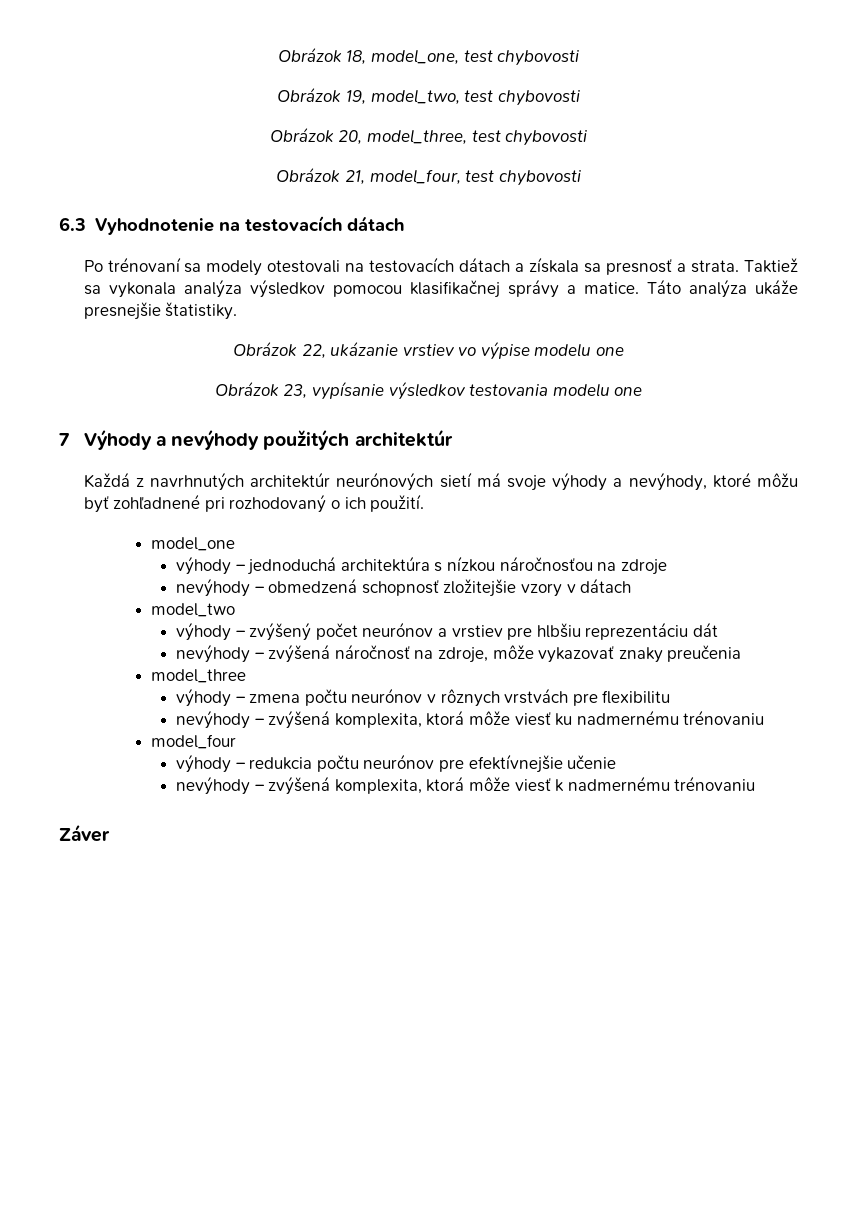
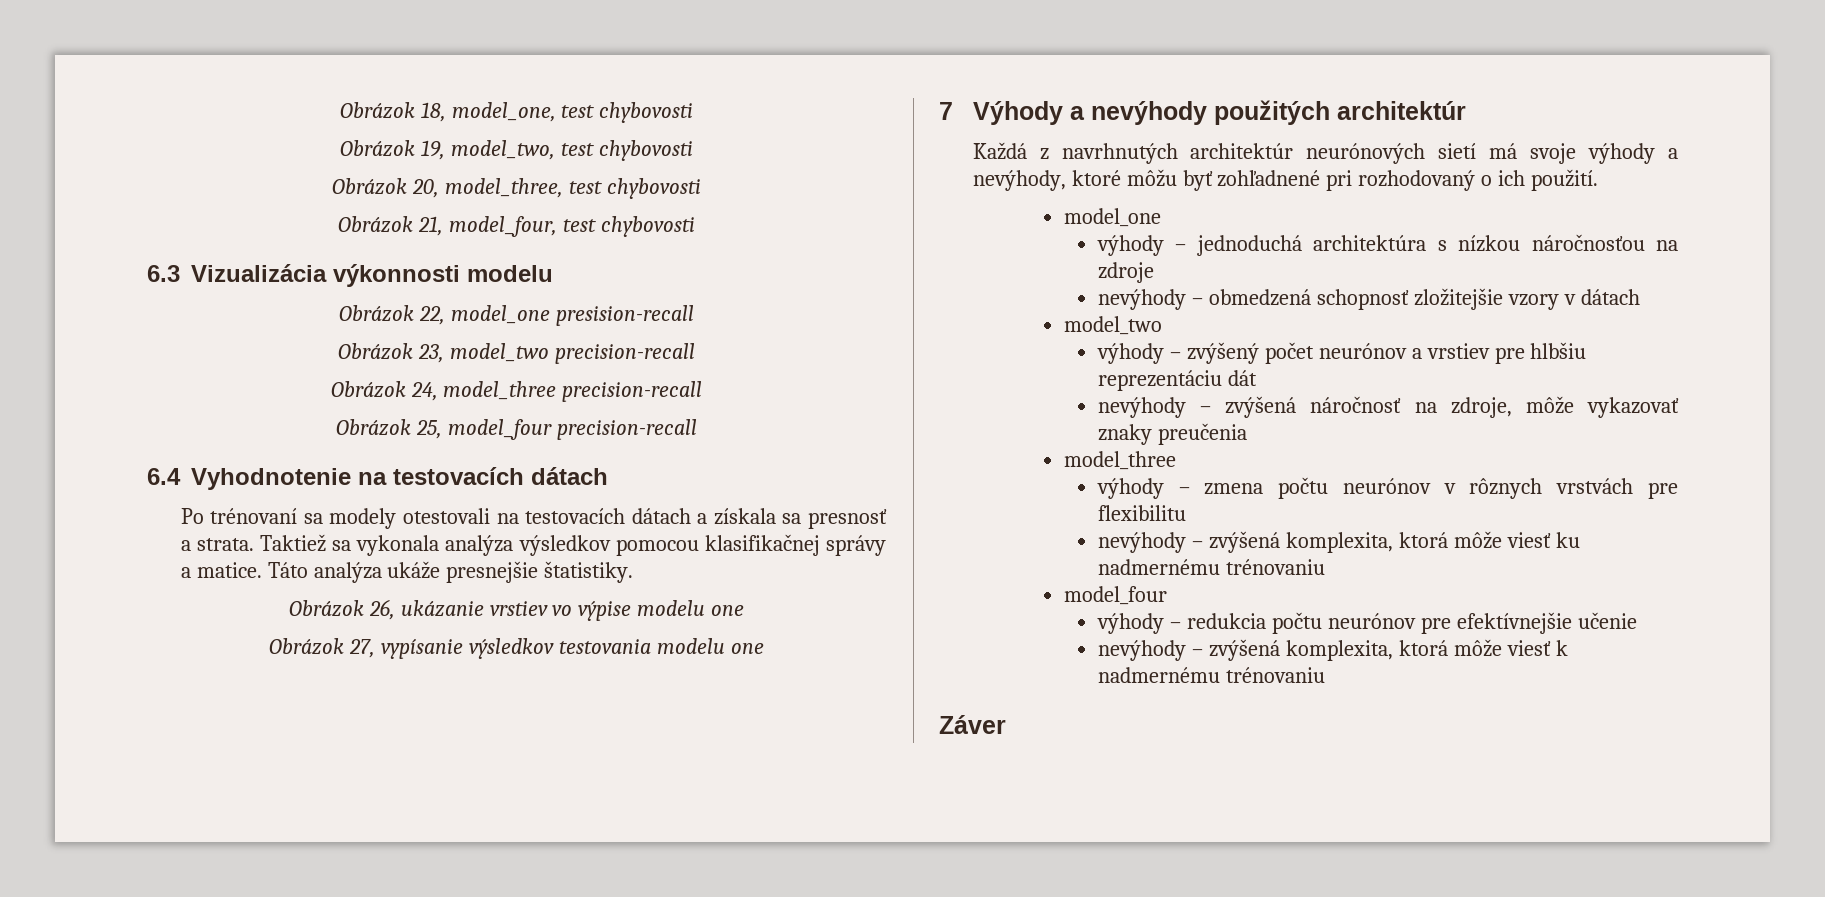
(86, 224) none -> [191,264,553,287] [339,305,694,326] [338,343,695,364] [330,381,703,402] [336,419,697,440] [147,468,181,485] Vizualizácia výkonnosti modelu // Obrázok 22, model_one presision-recall // Obrázok 23, model_two precision-recall // Obrázok 24, model_three precision-recall // Obrázok 25, model_four precision-recall // 6.4
[301,344,326,359] 22, -> [368,599,395,620] 26,
[283,384,308,399] 23, -> [349,639,376,658] 27,

